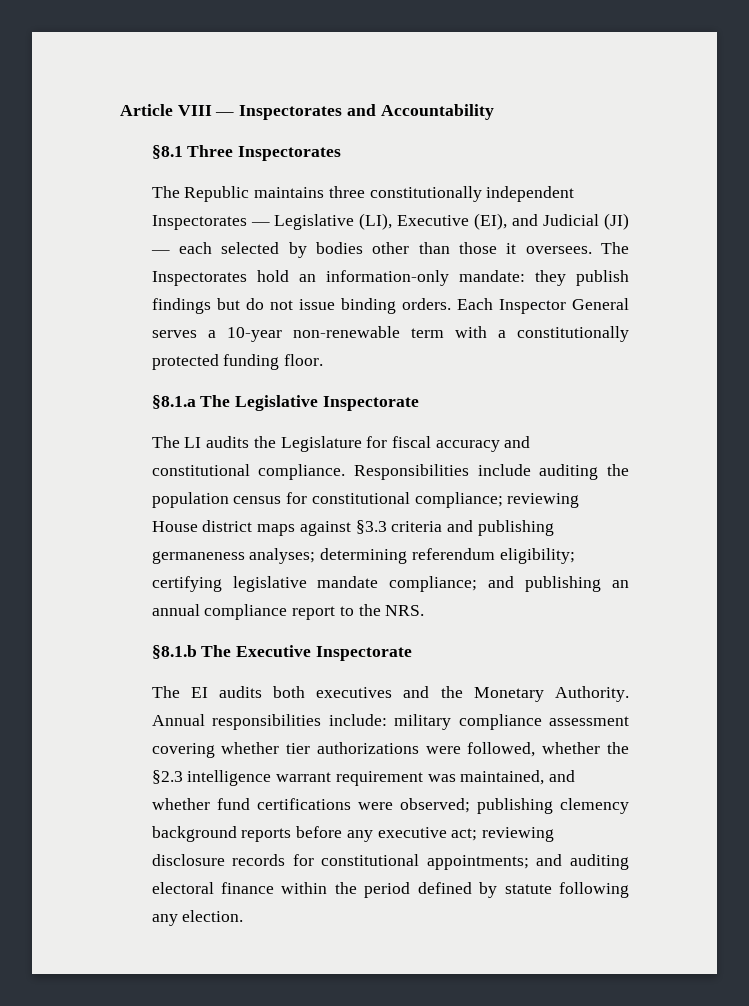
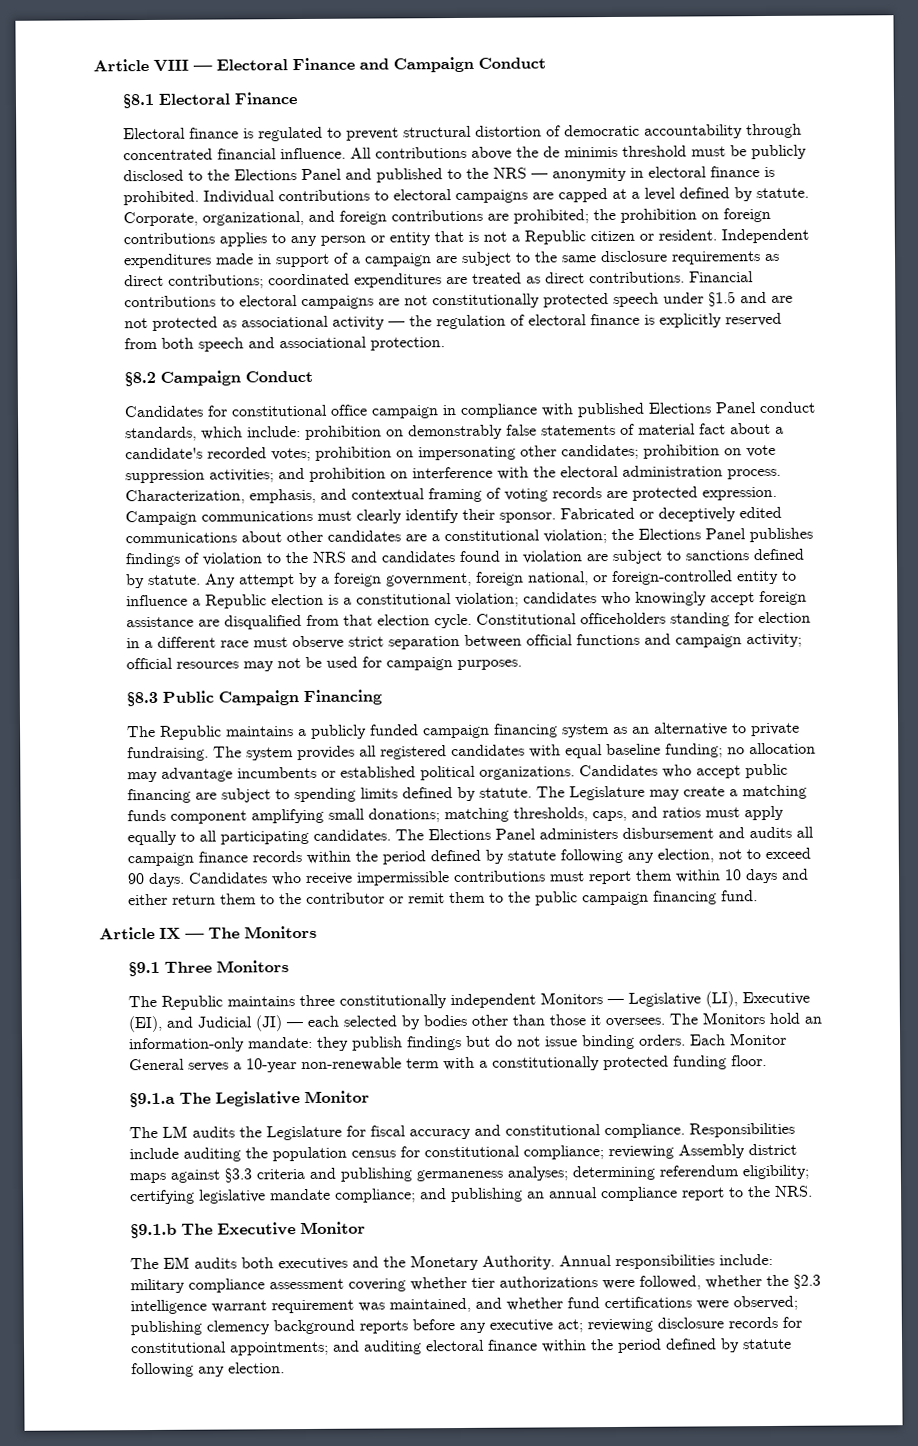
[239,104,494,120] [151,145,342,161] Inspectorates and Accountability // §8.1 Three Inspectorates -> [216,56,546,73] [121,92,297,109] [122,123,802,142] [122,144,807,161] [122,166,775,183] [122,187,809,206] [122,207,771,227] [122,228,809,247] [122,250,780,269] [123,271,754,289] [123,291,793,310] [123,312,782,331] [123,336,445,352] [123,370,313,387] [123,401,816,419] [124,422,784,442] [124,444,776,462] [124,465,781,484] [124,486,777,505] [124,506,782,526] [124,527,813,544] [124,548,804,568] [125,570,797,589] [125,590,807,609] [125,611,811,630] [125,633,802,650] [125,656,522,672] [125,689,382,707] [126,722,800,740] [126,742,816,762] [126,763,788,783] [126,784,807,804] [126,805,784,824] [126,826,814,846] [126,847,811,867] [126,868,809,888] [127,890,758,906] [99,925,317,940] [127,960,289,977] Electoral Finance and Campaign Conduct // §8.1 Electoral Finance // Electoral finance is regulated to prevent structural distortion of democratic accountability through concentrated financial influence. All contributions above the de minimis threshold must be publicly disclosed to the Elections Panel and published to the NRS — anonymity in electoral finance is prohibited. Individual contributions to electoral campaigns are capped at a level defined by statute. Corporate, organizational, and foreign contributions are prohibited; the prohibition on foreign contributions applies to any person or entity that is not a Republic citizen or resident. Independent expenditures made in support of a campaign are subject to the same disclosure requirements as direct contributions; coordinated expenditures are treated as direct contributions. Financial contributions to electoral campaigns are not constitutionally protected speech under §1.5 and are not protected as associational activity — the regulation of electoral finance is explicitly reserved from both speech and associational protection. // §8.2 Campaign Conduct // Candidates for constitutional office campaign in compliance with published Elections Panel conduct standards, which include: prohibition on demonstrably false statements of material fact about a candidate's recorded votes; prohibition on impersonating other candidates; prohibition on vote suppression activities; and prohibition on interference with the electoral administration process. Characterization, emphasis, and contextual framing of voting records are protected expression. Campaign communications must clearly identify their sponsor. Fabricated or deceptively edited communications about other candidates are a constitutional violation; the Elections Panel publishes findings of violation to the NRS and candidates found in violation are subject to sanctions defined by statute. Any attempt by a foreign government, foreign national, or foreign-controlled entity to influence a Republic election is a constitutional violation; candidates who knowingly accept foreign assistance are disqualified from that election cycle. Constitutional officeholders standing for election in a different race must observe strict separation between official functions and campaign activity; official resources may not be used for campaign purposes. // §8.3 Public Campaign Financing // The Republic maintains a publicly funded campaign financing system as an alternative to private fundraising. The system provides all registered candidates with equal baseline funding; no allocation may advantage incumbents or established political organizations. Candidates who accept public financing are subject to spending limits defined by statute. The Legislature may create a matching funds component amplifying small donations; matching thresholds, caps, and ratios must apply equally to all participating candidates. The Elections Panel administers disbursement and audits all campaign finance records within the period defined by statute following any election, not to exceed 90 days. Candidates who receive impermissible contributions must report them within 10 days and either return them to the contributor or remit them to the public campaign financing fund. // Article IX — The Monitors // §9.1 Three Monitors
[151,215,247,230] Inspectorates -> [539,992,603,1005] Monitors
[151,271,247,286] Inspectorates -> [701,1012,765,1025] Monitors
[498,299,566,314] Inspector -> [729,1032,787,1046] Monitor
[151,395,196,409] §8.1.a -> [128,1092,175,1108] §9.1.a
[322,396,419,411] [151,436,202,448] Inspectorate // The LI -> [303,1090,370,1104] [128,1125,188,1139] Monitor // The LM
[151,521,198,532] House -> [677,1144,745,1159] Assembly
[151,645,197,659] §8.1.b -> [129,1223,177,1239] §9.1.b
[315,646,412,661] [151,686,208,698] Inspectorate // The EI -> [299,1221,366,1235] [129,1256,190,1270] Monitor // The EM

